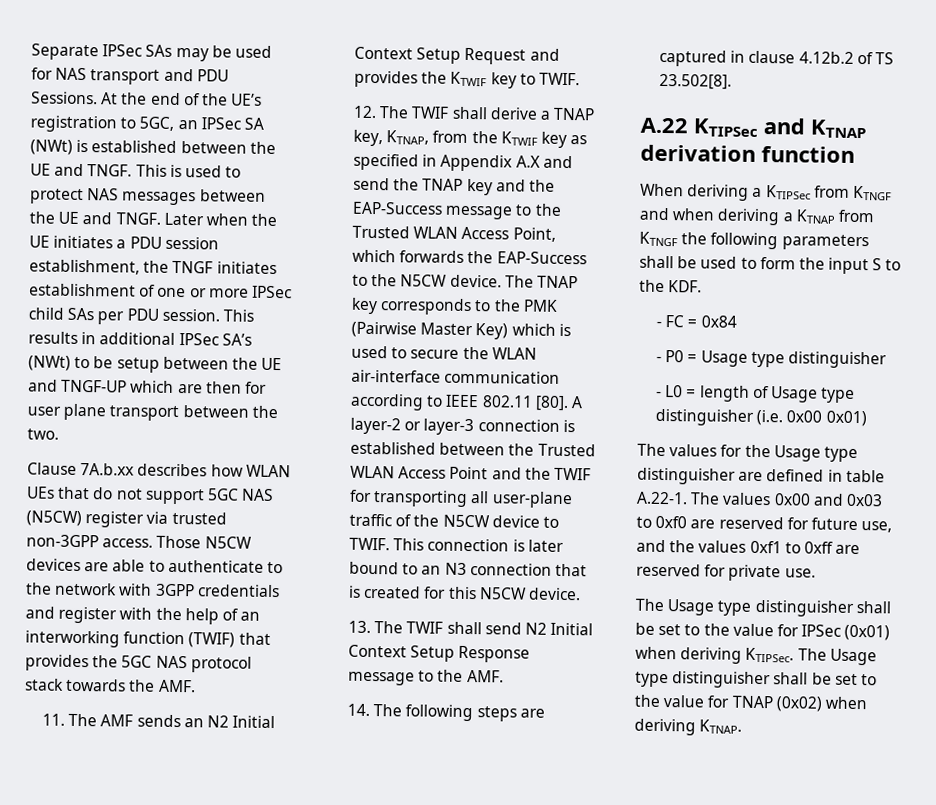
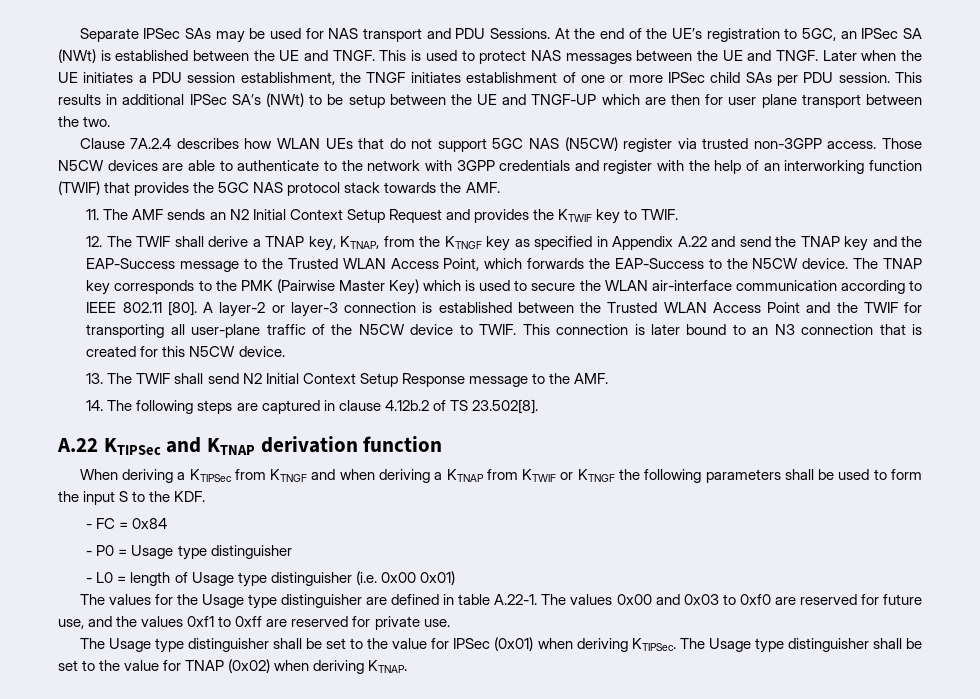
[80,463,135,476] 7A.b.xx -> [130,138,172,149] 7A.2.4
[500,131,538,146] KTWIF -> [444,236,482,249] KTNGF
[515,155,541,168] A.X -> [677,236,707,247] A.22
(875, 216) none -> [522,469,574,482] KTWIF or

